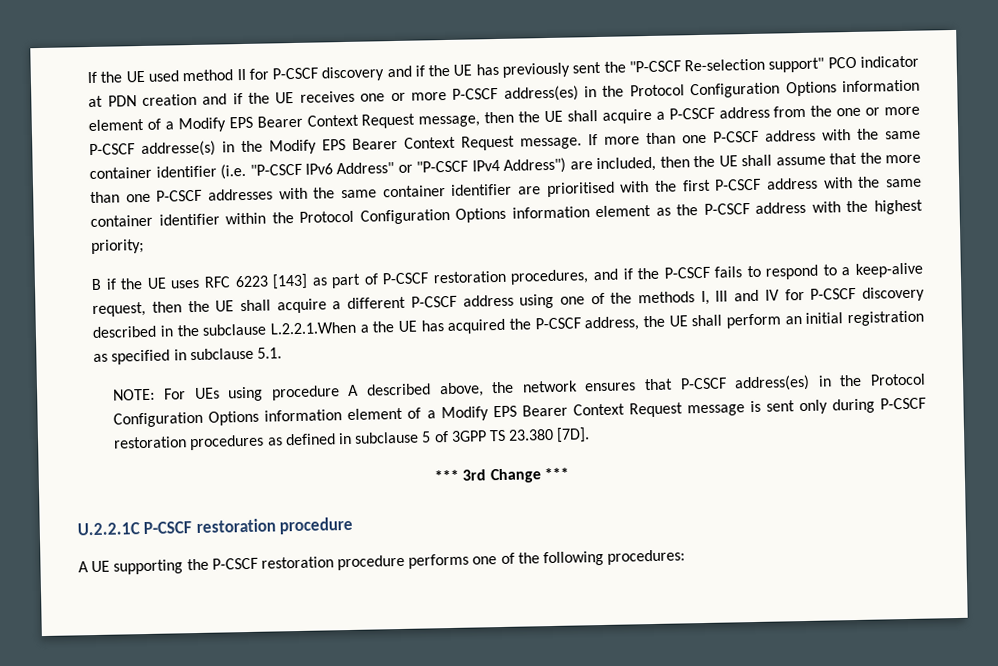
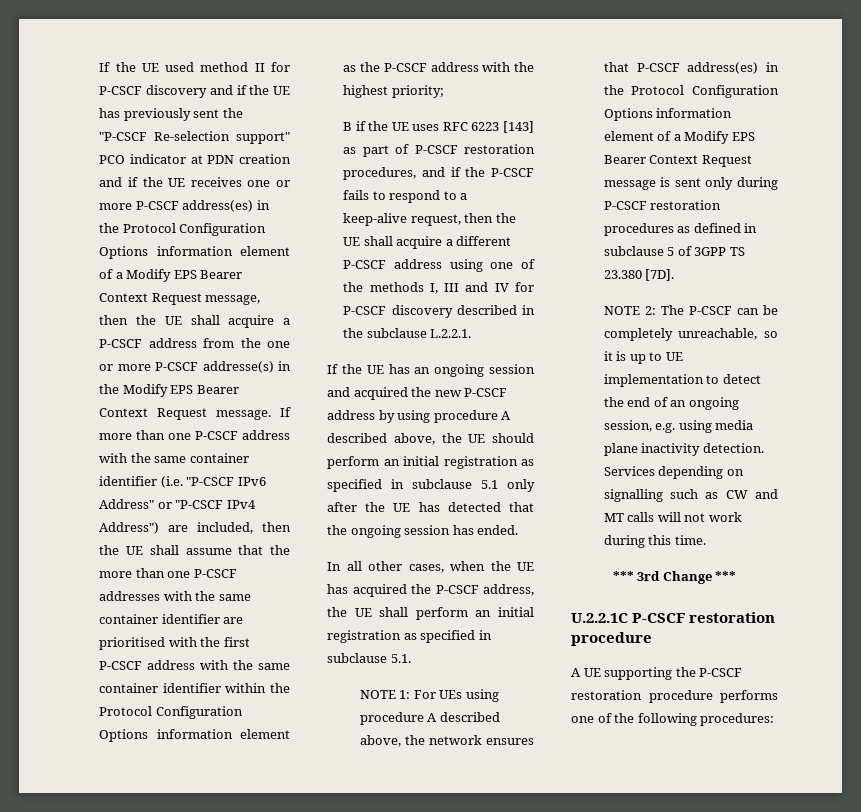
[269,321,369,335] L.2.2.1.When a -> [430,329,472,338] [327,364,535,377] [327,387,508,400] [327,410,512,423] [327,433,534,445] [327,456,534,469] [327,479,535,492] [327,502,534,512] [327,525,519,538] [327,561,485,573] L.2.2.1. // If the UE has an ongoing session and acquired the new P-CSCF address by using procedure A described above, the UE should perform an initial registration as specified in subclause 5.1 only after the UE has detected that the ongoing session has ended. // In all other cases, when
[113,388,156,401] NOTE: -> [359,690,411,699] NOTE 1:
(591, 435) none -> [603,305,778,315] [603,328,778,341] [603,351,683,364] [603,374,761,387] [603,397,739,410] [603,420,754,433] [603,443,764,456] [603,466,744,479] [603,489,778,502] [603,512,742,522] [603,535,706,548] // NOTE 2: The P-CSCF can be completely unreachable, so it is up to UE implementation to detect the end of an ongoing session, e.g. using media plane inactivity detection. Services depending on signalling such as CW and MT calls will not work during this time.

